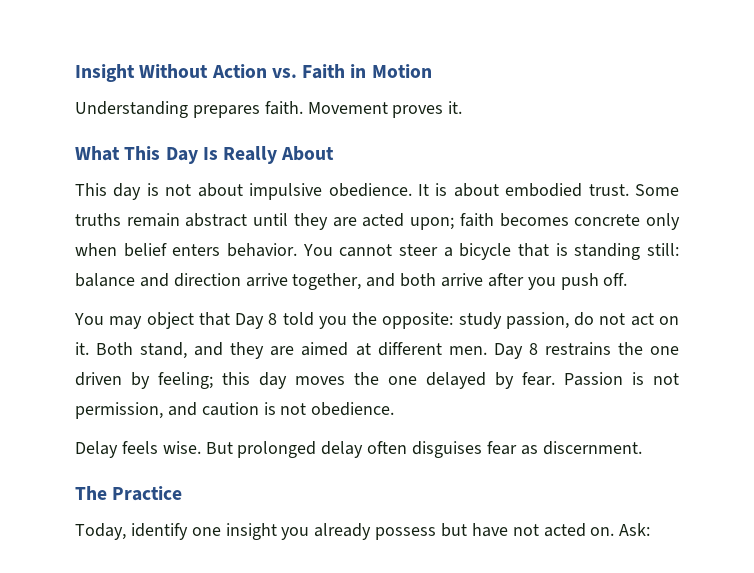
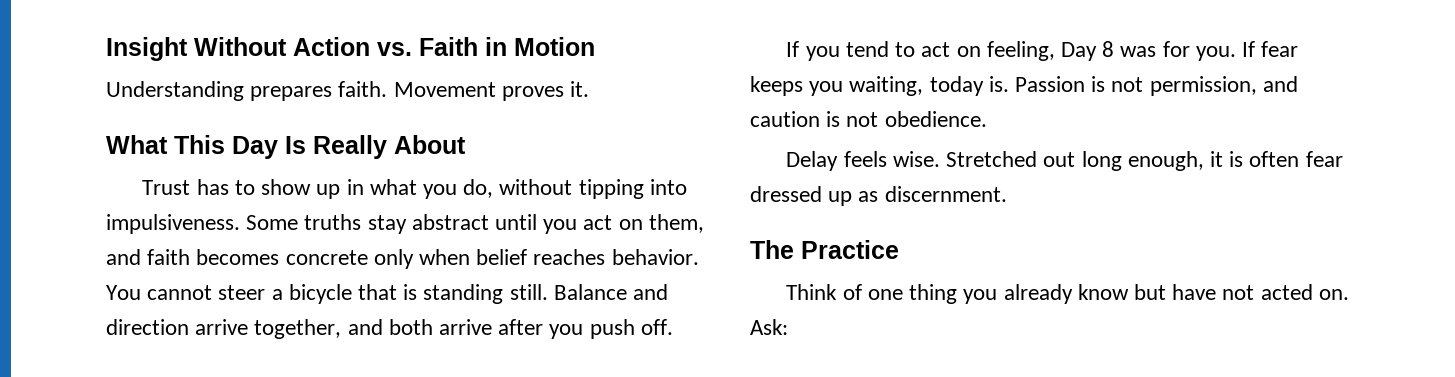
[75,183,629,200] This day is not about impulsive obedience. It is about embodied trust. -> [142,179,687,199] [106,214,240,234] Trust has to show up in what you do, without tipping into impulsiveness.
[126,213,180,227] remain -> [367,215,407,234] stay
[293,213,455,230] they are acted upon; -> [543,214,704,234] [106,249,141,265] you act on them, and
[172,244,221,256] enters -> [533,249,606,265] reaches
[647,243,680,256] [75,273,135,287] still: balance -> [509,284,627,300] still. Balance
[74,312,679,329] [75,342,679,359] [75,372,555,389] You may object that Day 8 told you the opposite: study passion, do not act on it. Both stand, and they are aimed at different men. Day 8 restrains the one driven by feeling; this day moves the one delayed by fear. -> [786,41,1299,61] [750,76,1009,96] If you tend to act on feeling, Day 8 was for you. If fear keeps you waiting, today is.
[205,441,517,458] But prolonged delay often disguises fear -> [946,151,1343,171] [750,186,853,206] Stretched out long enough, it is often fear dressed up
[75,523,277,540] Today, identify one insight -> [786,284,958,304] Think of one thing
[375,527,437,540] possess -> [1077,284,1129,300] know

